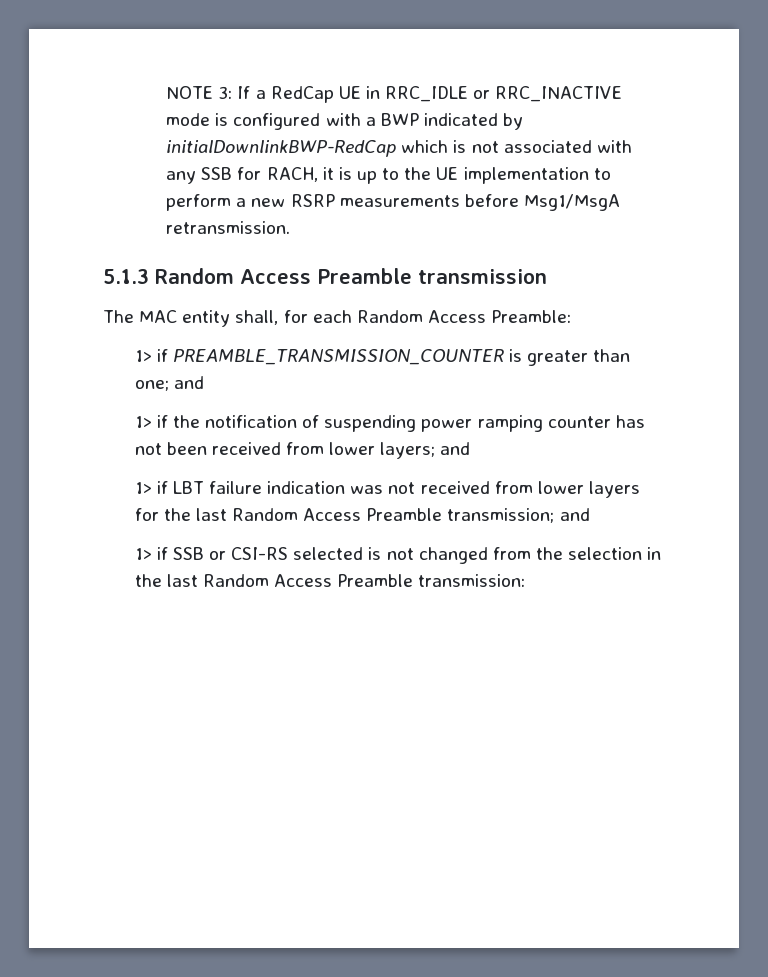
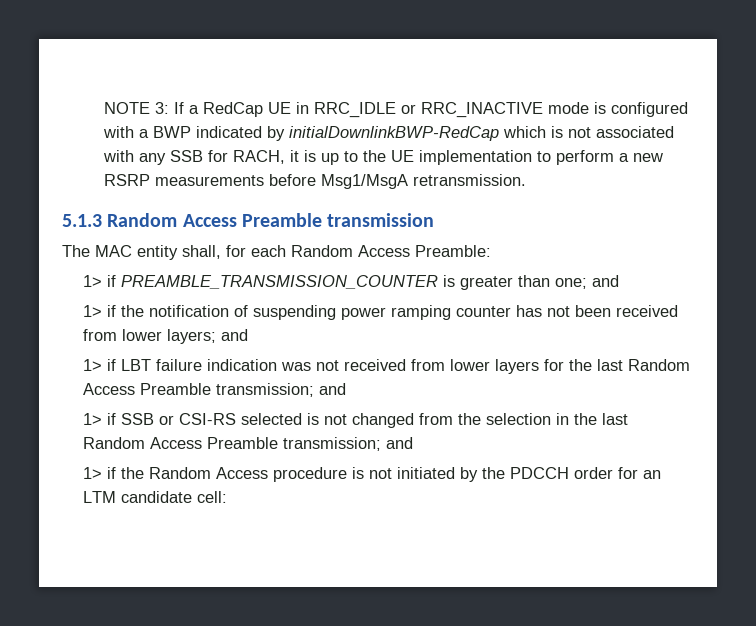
[418,574,526,587] transmission: -> [282,437,413,451] [82,467,661,482] [82,491,227,503] transmission; and // 1> if the Random Access procedure is not initiated by the PDCCH order for an LTM candidate cell:

